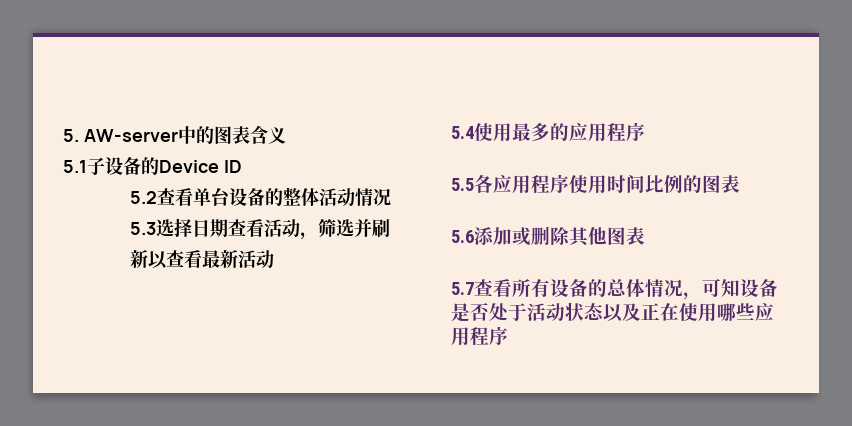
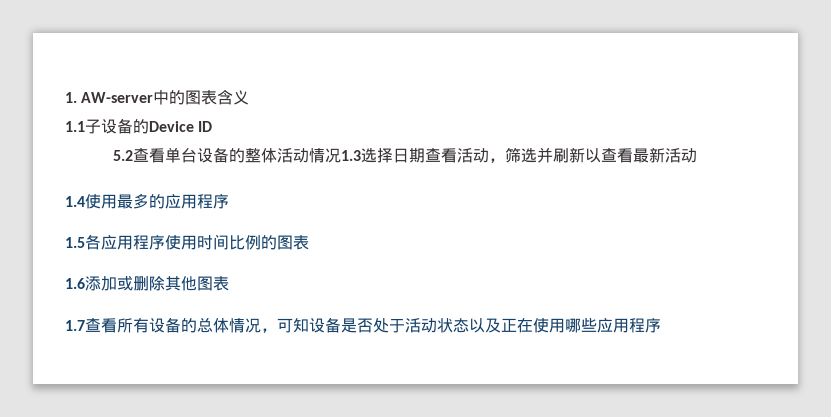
[63,129,79,142] 5. -> [65,92,77,103] 1.
[63,160,87,173] 5.1 -> [65,121,85,132] 1.1
[130,222,157,235] 5.3 -> [340,150,361,161] 1.3
[451,126,474,139] 5.4 -> [65,196,85,207] 1.4
[451,178,474,191] 5.5 -> [65,237,85,248] 1.5
[451,230,474,243] 5.6 -> [65,278,85,289] 1.6
[451,282,474,295] 5.7 -> [65,320,85,331] 1.7

